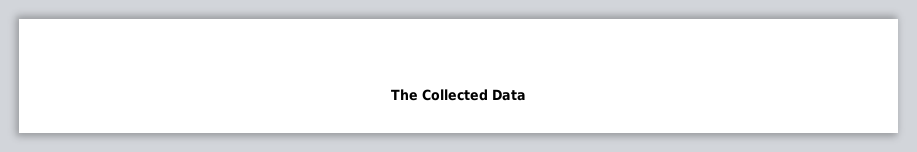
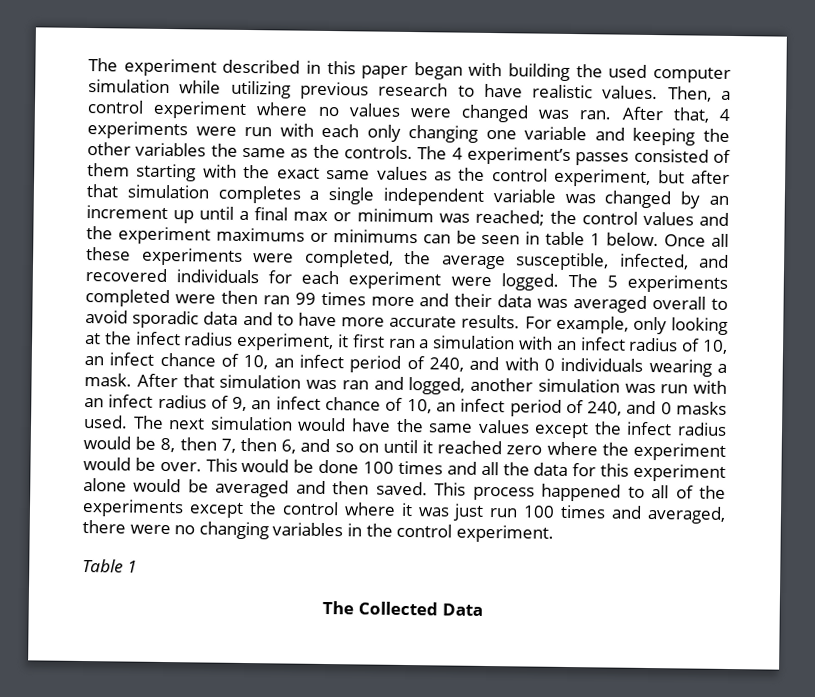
[391,89,418,101] The -> [88,58,731,83] [88,79,731,102] [87,100,730,123] [87,121,730,146] [87,142,731,166] [87,163,730,188] [86,184,729,209] [86,205,729,226] [86,226,729,247] [86,247,729,271] [85,268,728,293] [85,289,728,313] [85,310,728,335] [85,331,728,354] [84,352,727,377] [84,373,727,395] [84,394,727,417] [83,414,727,439] [83,435,726,461] [83,456,727,482] [83,477,726,502] [82,498,726,524] [82,519,554,543] [82,558,137,573] [322,600,355,615] The experiment described in this paper began with building the used computer simulation while utilizing previous research to have realistic values. Then, a control experiment where no values were changed was ran. After that, 4 experiments were run with each only changing one variable and keeping the other variables the same as the controls. The 4 experiment’s passes consisted of them starting with the exact same values as the control experiment, but after that simulation completes a single independent variable was changed by an increment up until a final max or minimum was reached; the control values and the experiment maximums or minimums can be seen in table 1 below. Once all these experiments were completed, the average susceptible, infected, and recovered individuals for each experiment were logged. The 5 experiments completed were then ran 99 times more and their data was averaged overall to avoid sporadic data and to have more accurate results. For example, only looking at the infect radius experiment, it first ran a simulation with an infect radius of 10, an infect chance of 10, an infect period of 240, and with 0 individuals wearing a mask. After that simulation was ran and logged, another simulation was run with an infect radius of 9, an infect chance of 10, an infect period of 240, and 0 masks used. The next simulation would have the same values except the infect radius would be 8, then 7, then 6, and so on until it reached zero where the experiment would be over. This would be done 100 times and all the data for this experiment alone would be averaged and then saved. This process happened to all of the experiments except the control where it was just run 100 times and averaged, there were no changing variables in the control experiment. // Table 1 // The

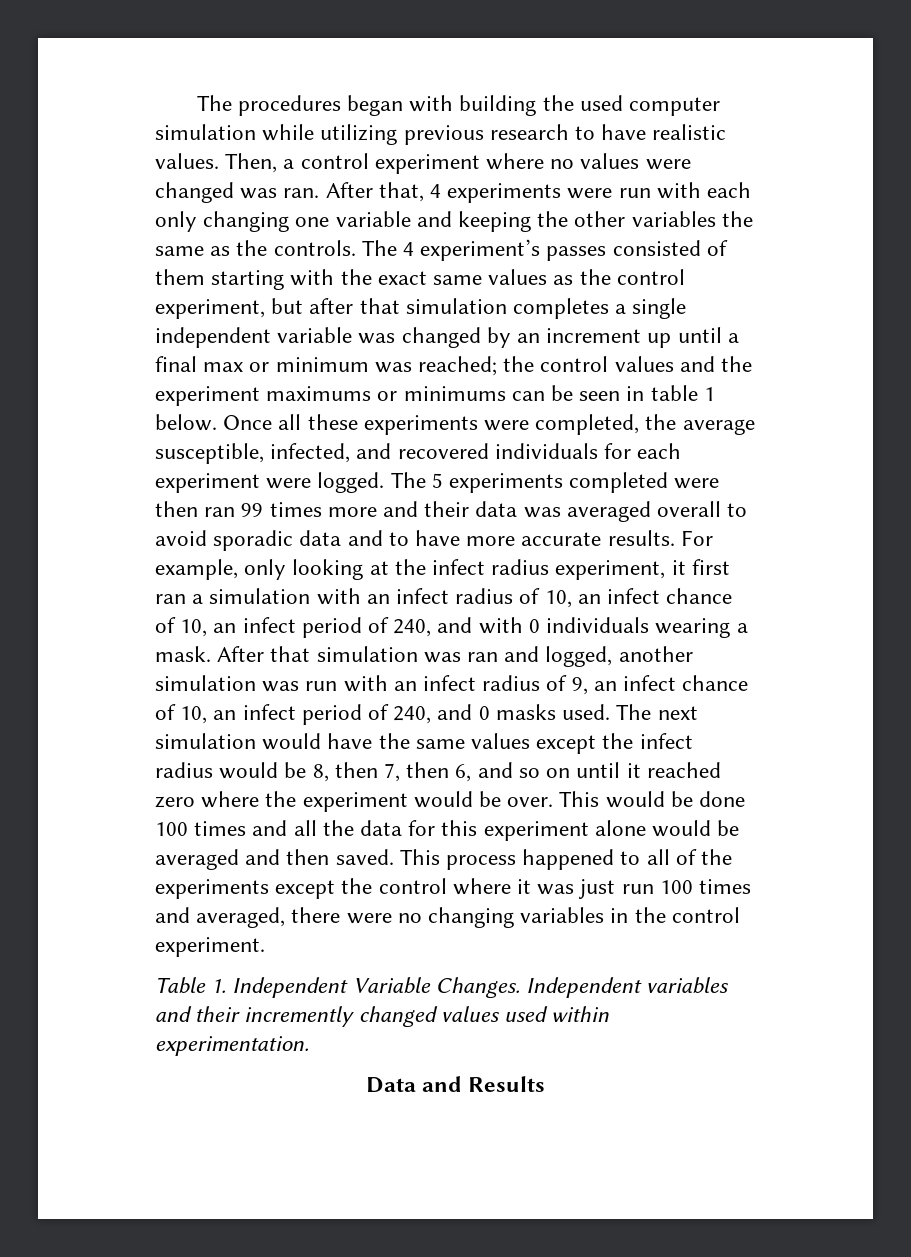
[88,58,409,79] The experiment described in this paper -> [196,95,341,116] The procedures
[126,560,137,573] [322,600,483,616] 1 // The Collected Data -> [211,977,730,998] [155,1006,610,1027] [155,1036,309,1056] [365,1076,546,1093] 1. Independent Variable Changes. Independent variables and their incremently changed values used within experimentation. // Data and Results

